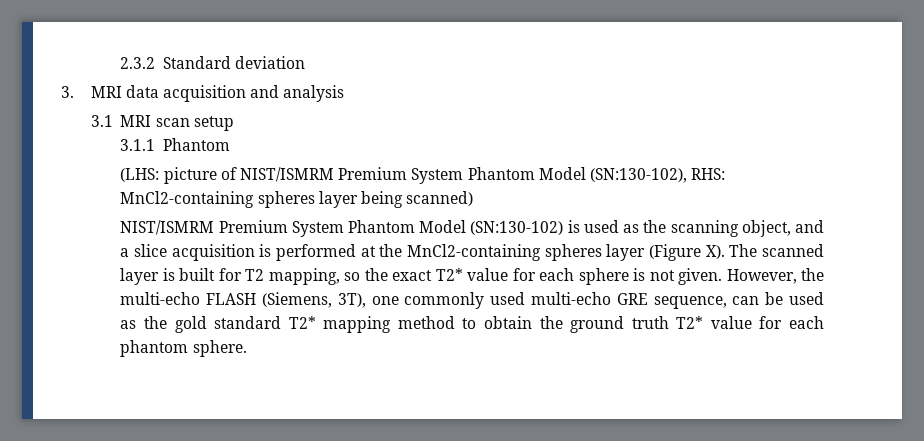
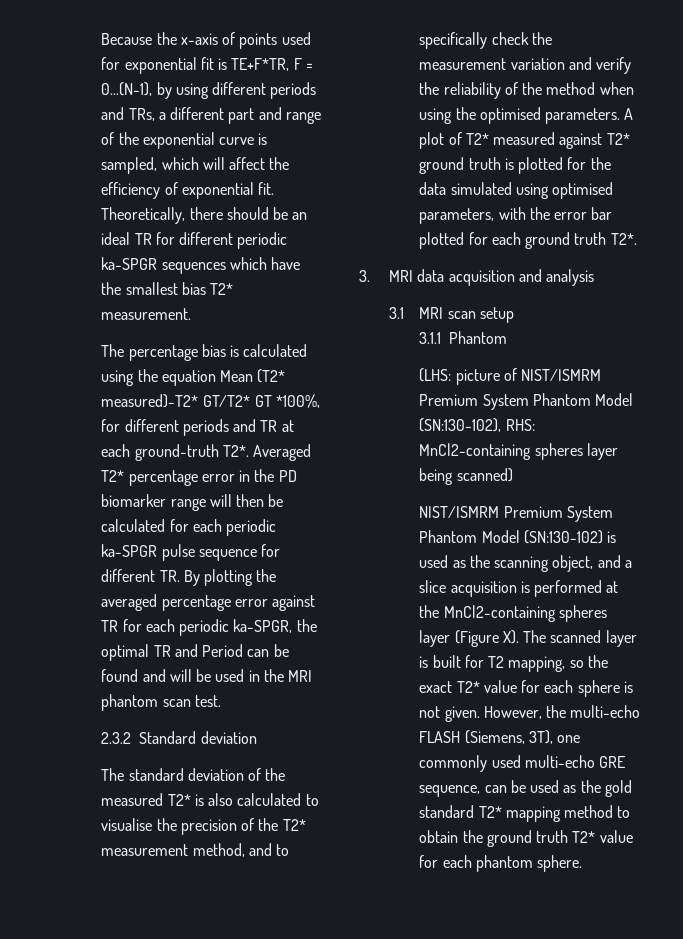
[120,56,306,69] 2.3.2 Standard deviation -> [101,32,311,49] [101,57,314,74] [101,82,317,99] [101,107,322,124] [101,132,268,149] [101,157,290,174] [101,182,275,199] [101,207,308,224] [101,232,288,249] [101,257,301,274] [101,282,234,295] [101,308,192,320] [101,344,308,361] [101,369,286,386] [101,394,321,408] [101,419,294,436] [101,444,312,461] [101,469,297,486] [101,494,284,511] [101,519,277,536] [101,544,281,561] [101,569,277,586] [101,594,316,611] [101,619,317,636] [101,644,289,661] [101,669,313,682] [101,694,221,711] [101,731,257,744] [101,768,286,781] [101,793,319,806] [101,818,306,835] [101,843,290,857] [419,32,552,49] [419,57,632,74] [419,82,634,99] [419,107,634,124] [419,132,630,149] [419,157,611,174] [419,182,614,199] [419,207,613,224] [419,232,637,249] Because the x-axis of points used for exponential fit is TE+F*TR, F = 0…(N-1), by using different periods and TRs, a different part and range of the exponential curve is sampled, which will affect the efficiency of exponential fit. Theoretically, there should be an ideal TR for different periodic ka-SPGR sequences which have the smallest bias T2* measurement. // The percentage bias is calculated using the equation Mean (T2* measured)-T2* GT/T2* GT *100%, for different periods and TR at each ground-truth T2*. Averaged T2* percentage error in the PD biomarker range will then be calculated for each periodic ka-SPGR pulse sequence for different TR. By plotting the averaged percentage error against TR for each periodic ka-SPGR, the optimal TR and Period can be found and will be used in the MRI phantom scan test. // 2.3.2 Standard deviation // The standard deviation of the measured T2* is also calculated to visualise the precision of the T2* measurement method, and to specifically check the measurement variation and verify the reliability of the method when using the optimised parameters. A plot of T2* measured against T2* ground truth is plotted for the data simulated using optimised parameters, with the error bar plotted for each ground truth T2*.

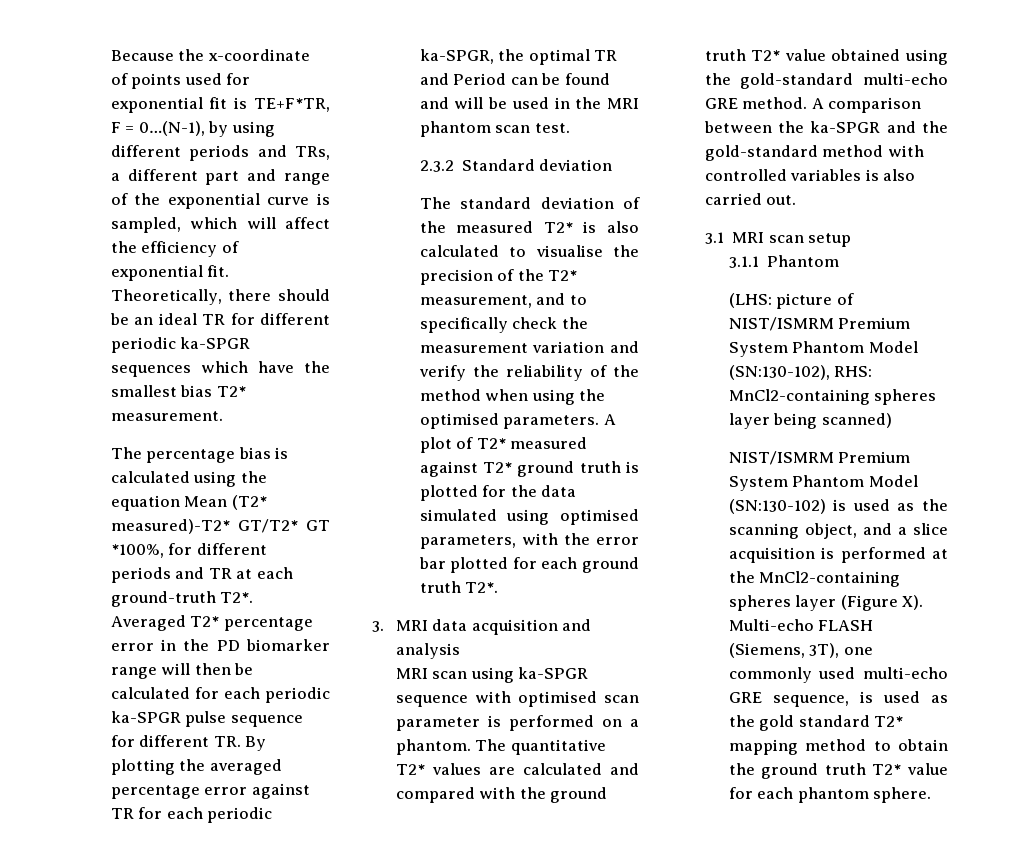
[180,33,218,45] x-axis -> [207,49,310,61] x-coordinate
[101,843,245,857] measurement method, -> [419,295,532,308] measurement,
(595, 277) none -> [395,667,589,683] [395,691,639,707] [395,715,639,731] [395,739,606,755] [395,763,639,775] [395,787,608,803] [704,49,948,65] [704,73,948,89] [704,97,922,113] [703,121,948,133] [704,145,924,161] [704,169,916,181] [704,193,797,205] // MRI scan using ka-SPGR sequence with optimised scan parameter is performed on a phantom. The quantitative T2* values are calculated and compared with the ground truth T2* value obtained using the gold-standard multi-echo GRE method. A comparison between the ka-SPGR and the gold-standard method with controlled variables is also carried out.
[523,630,637,647] [419,655,609,672] [419,680,634,697] [419,705,641,722] The scanned layer is built for T2 mapping, so the exact T2* value for each sphere is not given. However, the multi-echo -> [728,619,814,631] Multi-echo
[484,780,526,793] can be -> [859,691,873,703] is

